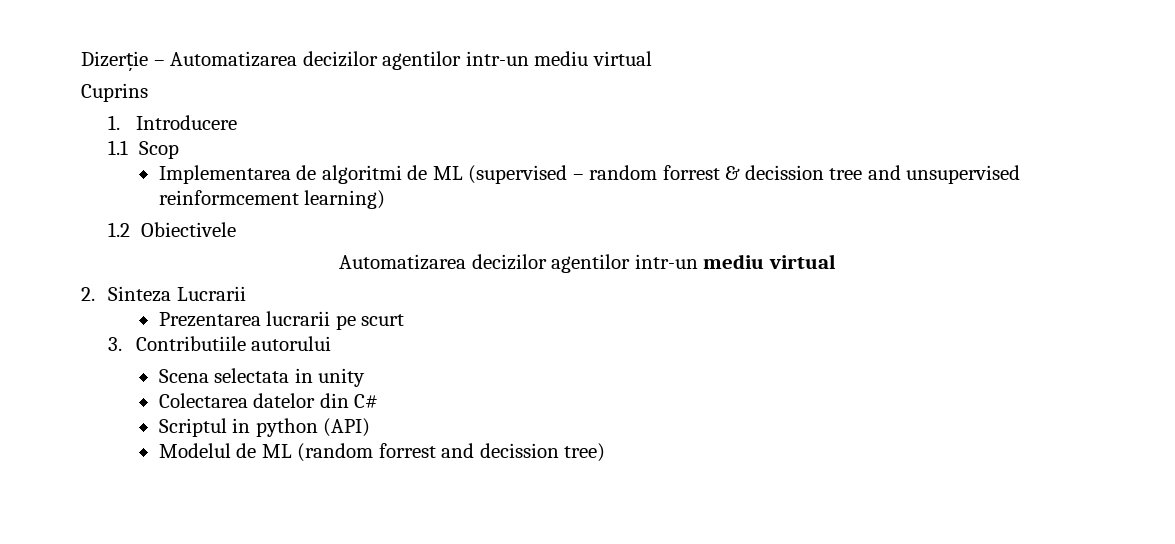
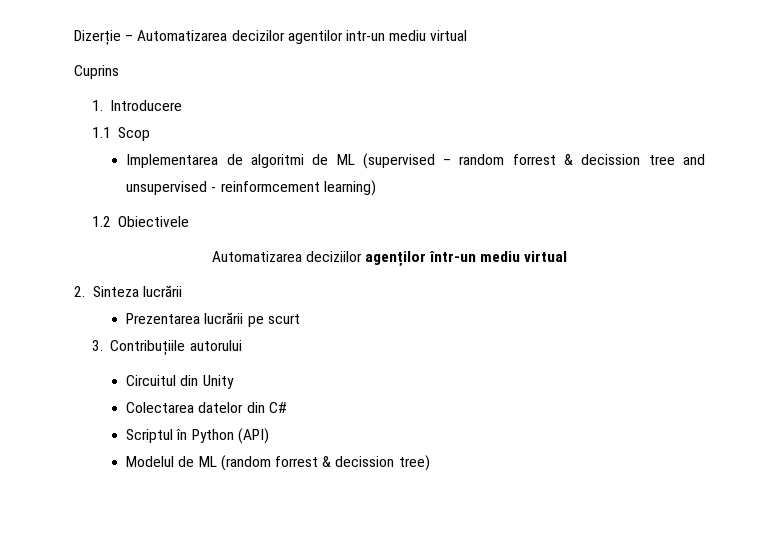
(1021, 174) none -> [211,187,217,192] -
[471,254,698,273] decizilor agentilor intr-un -> [305,251,477,267] deciziilor agenților într-un
[177,286,247,301] Lucrarii -> [142,285,182,297] lucrării
[266,311,331,326] lucrarii -> [204,312,244,324] lucrării
[135,336,246,351] Contributiile -> [110,340,186,355] Contribuțiile
[158,368,366,387] Scena selectata in unity -> [126,375,234,389] Circuitul din Unity
[232,418,318,437] in python -> [176,429,234,443] în Python
[441,443,475,458] and -> [322,456,332,467] &

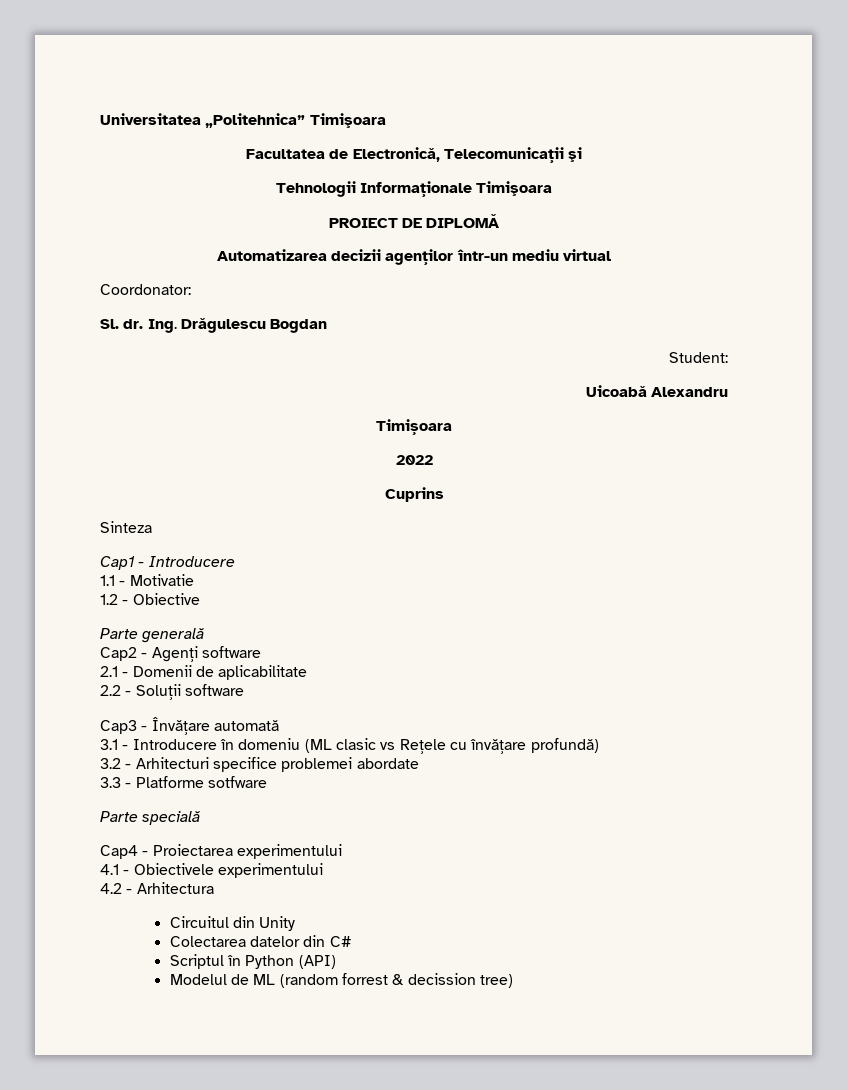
[74,30,468,45] [74,65,119,79] [91,100,183,111] [91,127,151,141] [126,153,705,169] [126,180,376,196] [91,216,190,227] [211,251,362,262] Dizerție – Automatizarea decizilor agentilor intr-un mediu virtual // Cuprins // 1. Introducere // 1.1 Scop // Implementarea de algoritmi de ML (supervised – random forrest & decission tree and unsupervised - reinformcement learning) // 1.2 Obiectivele // Automatizarea deciziilor -> [100,113,386,128] [245,147,583,163] [275,181,553,197] [328,214,500,228] [216,249,382,261] Universitatea „Politehnica” Timişoara // Facultatea de Electronică, Telecomunicaţii şi // Tehnologii Informaționale Timişoara // PROIECT DE DIPLOMĂ // Automatizarea decizii
[74,285,182,297] [126,312,300,327] [91,340,242,355] 2. Sinteza lucrării // Prezentarea lucrării pe scurt // 3. Contribuțiile autorului -> [100,284,191,295] [100,318,328,333] [669,352,728,363] [585,385,729,397] [376,419,452,435] [395,455,433,465] [384,487,444,502] [100,521,152,533] [100,556,235,570] [100,574,194,586] [100,593,200,605] [100,628,205,643] [100,646,261,662] [100,665,308,680] [100,684,244,700] [100,717,279,735] [100,738,599,754] [100,757,419,772] [100,776,267,788] [100,811,201,825] [100,844,342,859] [100,863,323,878] [100,882,214,894] Coordonator: // Sl. dr. Ing. Drăgulescu Bogdan // Student: // Uicoabă Alexandru // Timișoara // 2022 // Cuprins // Sinteza // Cap1 - Introducere // 1.1 - Motivatie // 1.2 - Obiective // Parte generală // Cap2 - Agenți software // 2.1 - Domenii de aplicabilitate // 2.2 - Soluții software // Cap3 - Învățare automată // 3.1 - Introducere în domeniu (ML clasic vs Rețele cu învățare profundă) // 3.2 - Arhitecturi specifice problemei abordate // 3.3 - Platforme sotfware // Parte specială // Cap4 - Proiectarea experimentului // 4.1 - Obiectivele experimentului // 4.2 - Arhitectura

